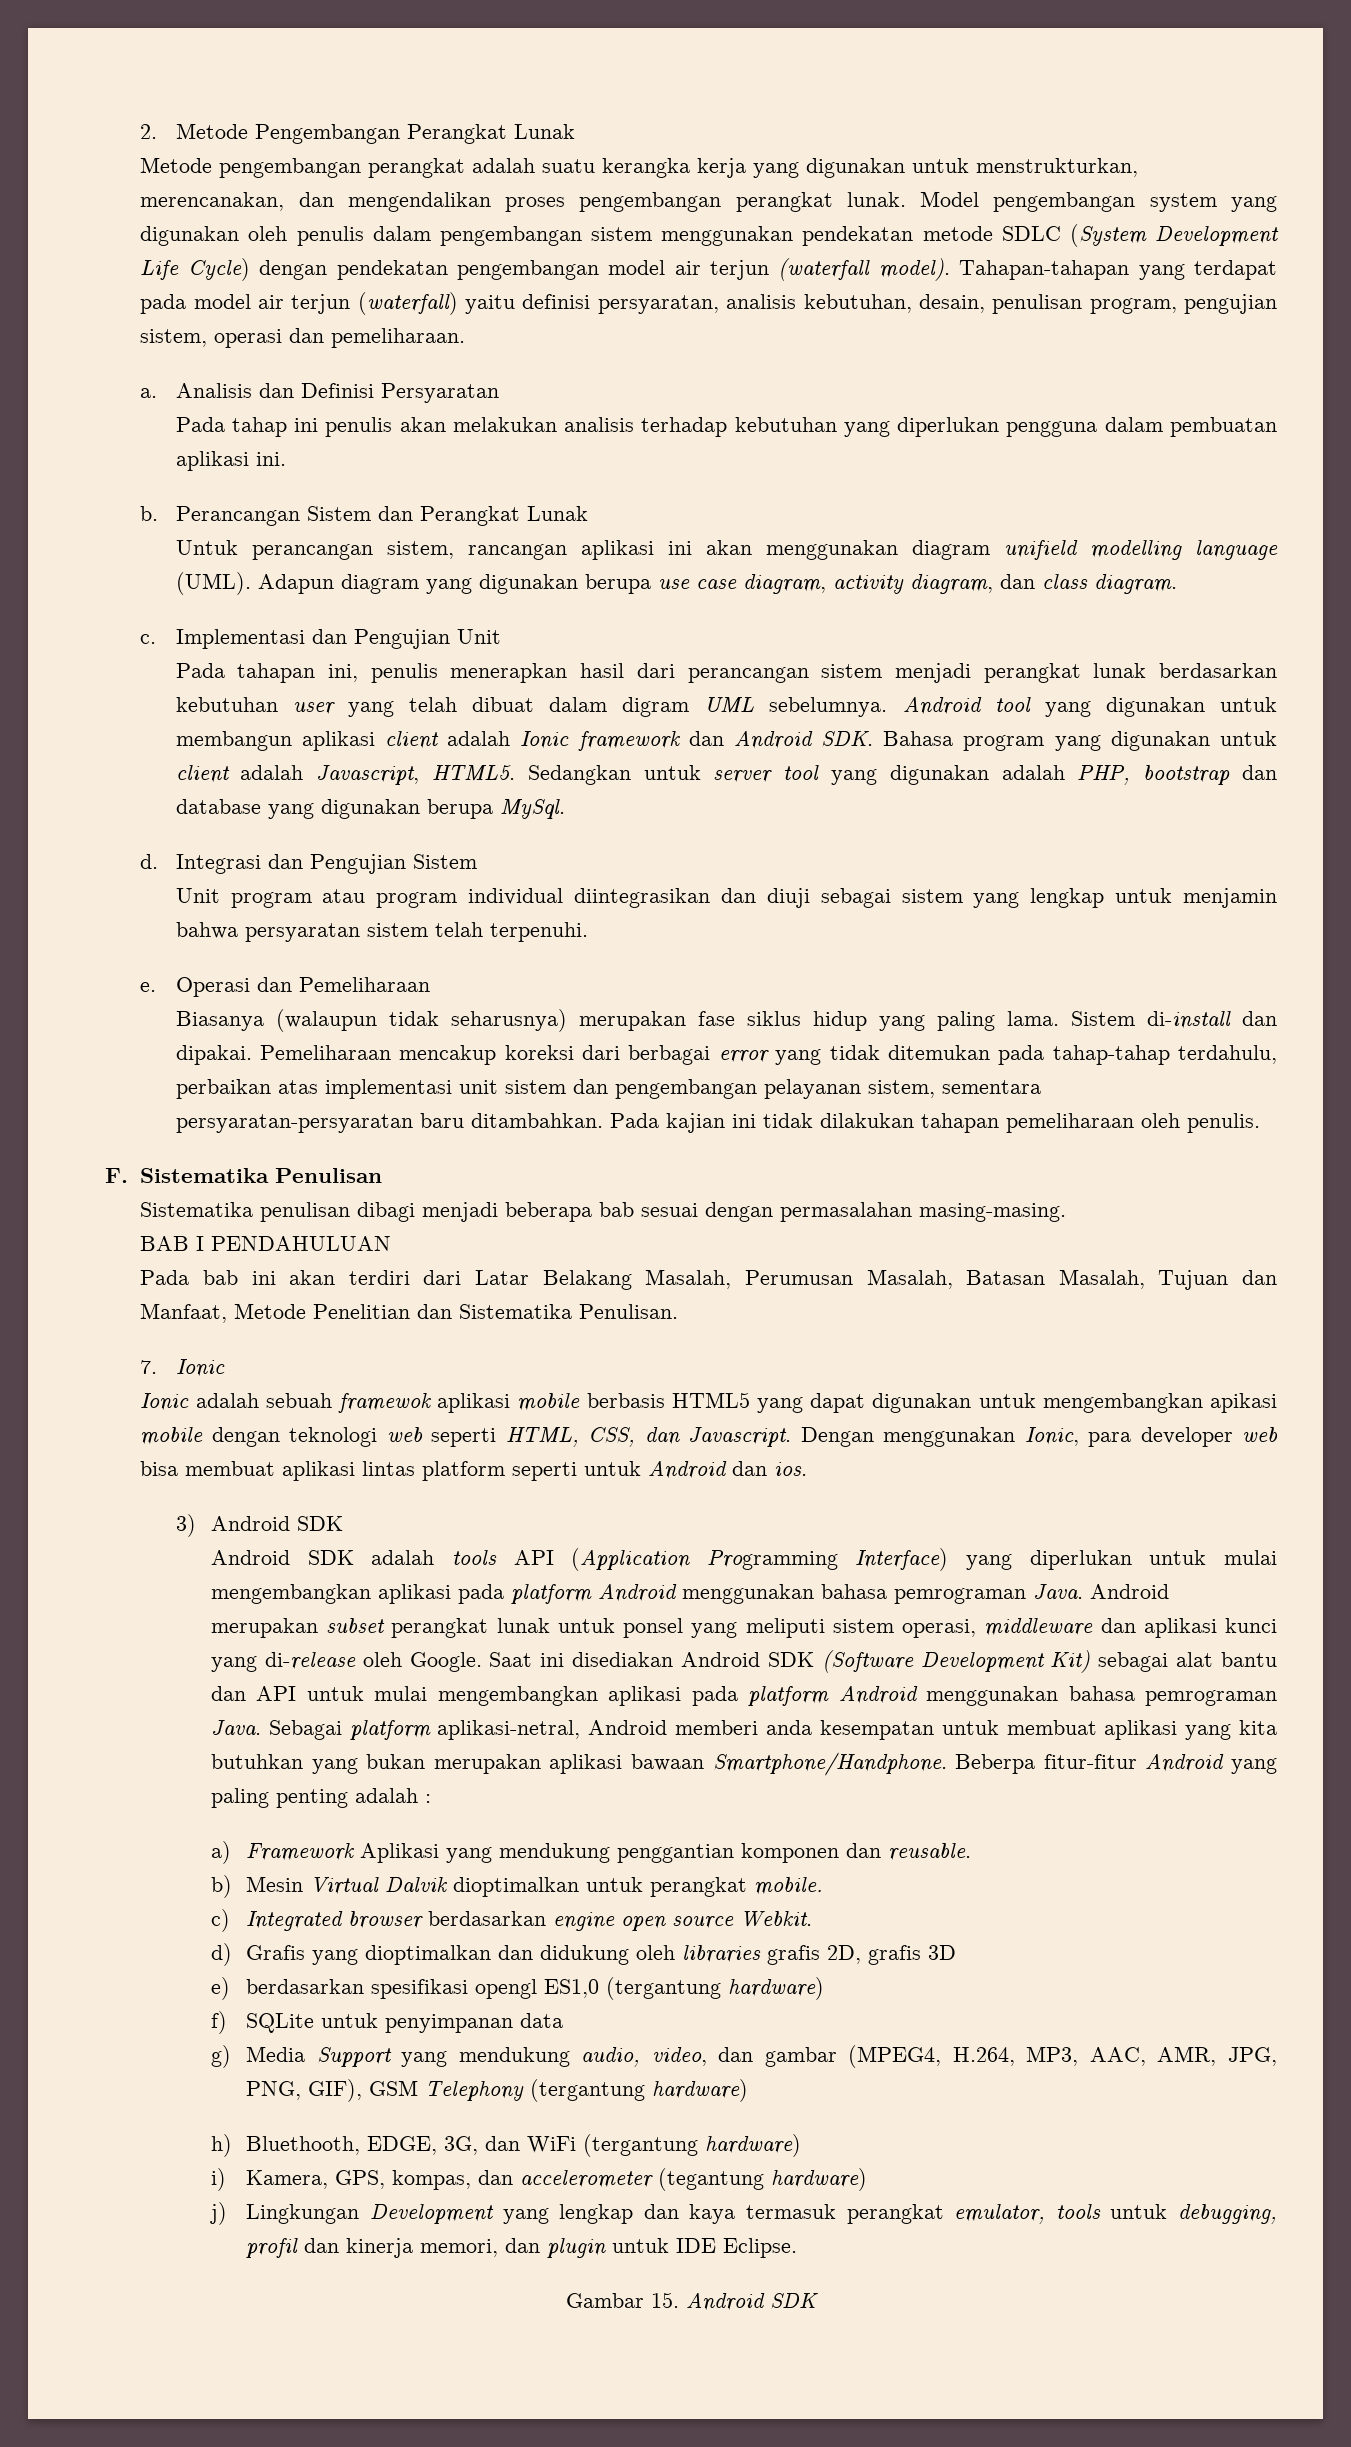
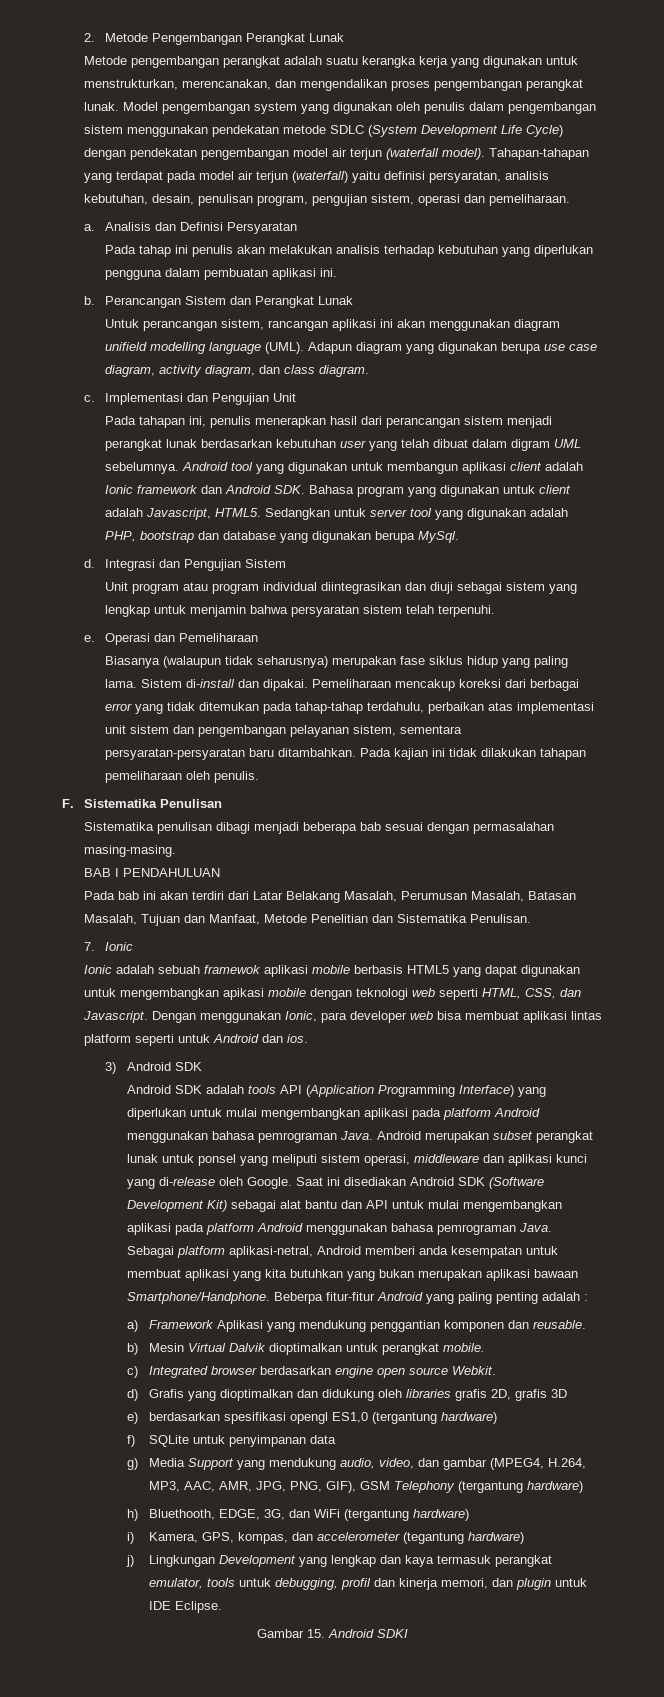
[770,2293,818,2310] SDK -> [376,1629,408,1638] SDKI

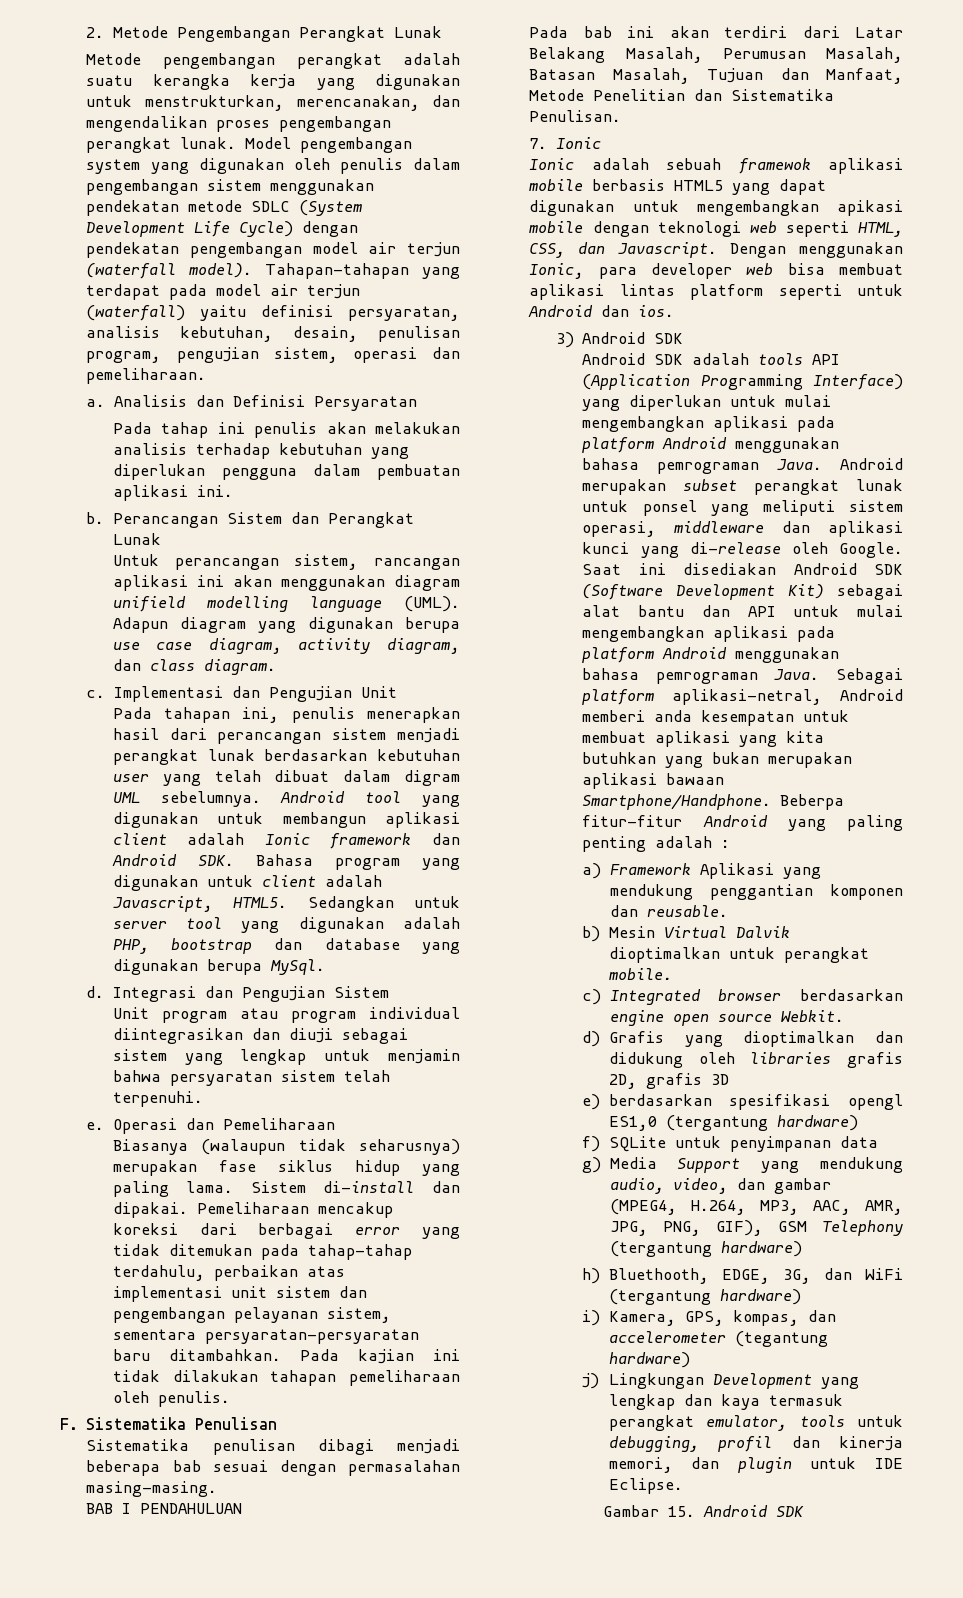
[376,1629,408,1638] SDKI -> [776,1506,804,1517] SDK

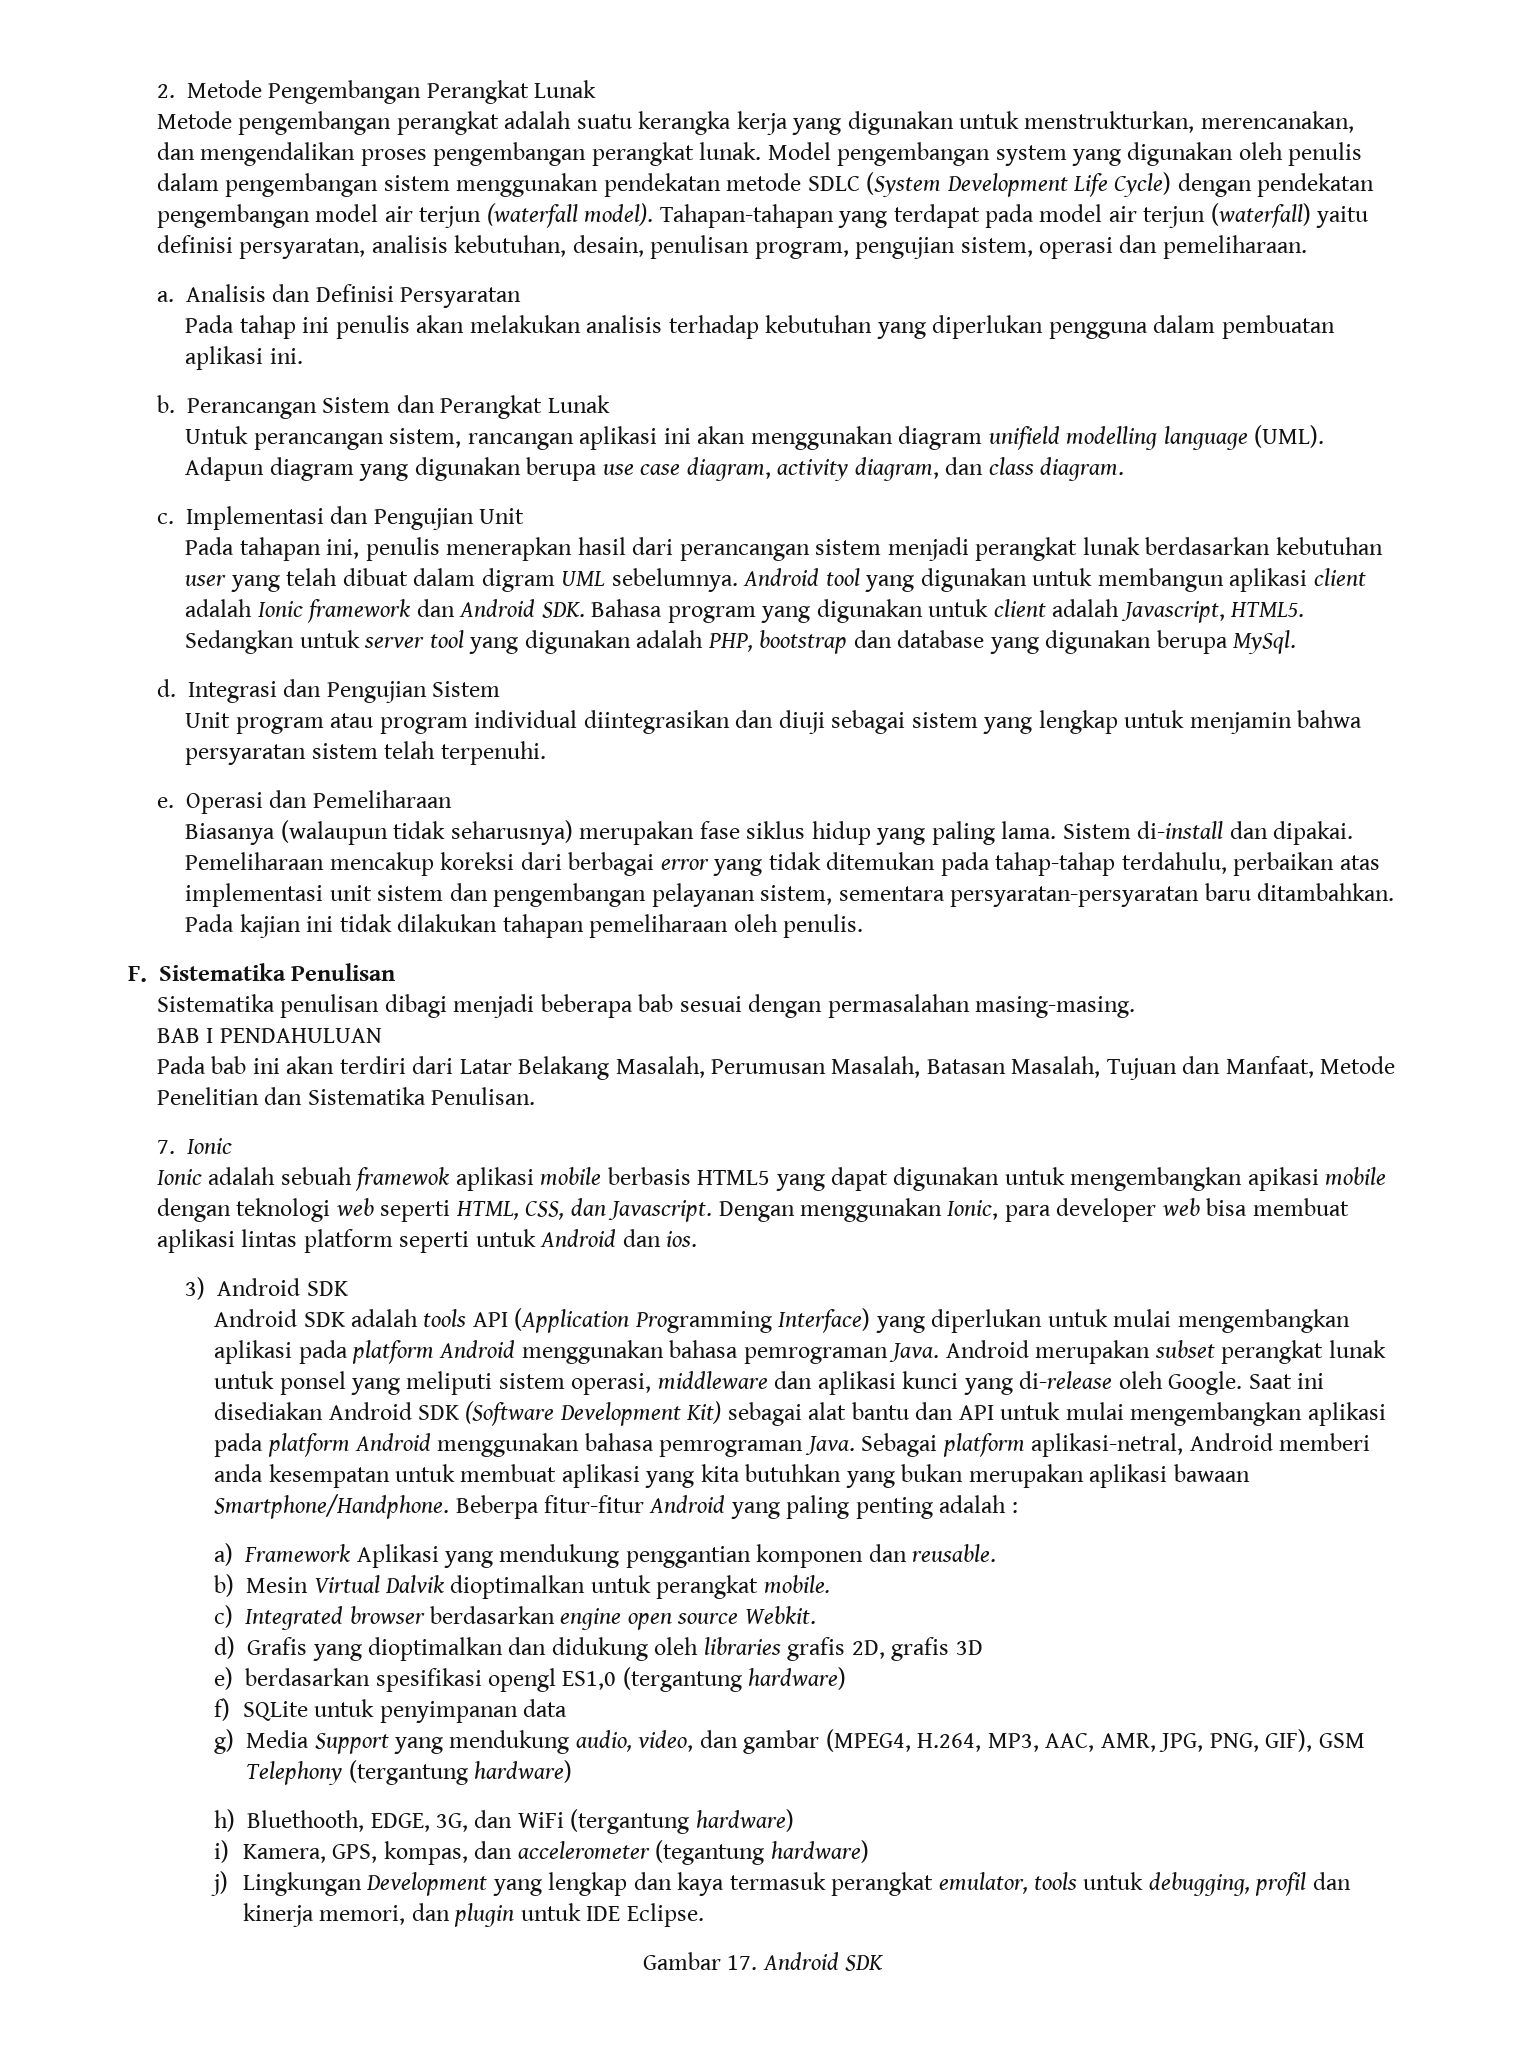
[668,1506,695,1517] 15. -> [727,1955,758,1970] 17.

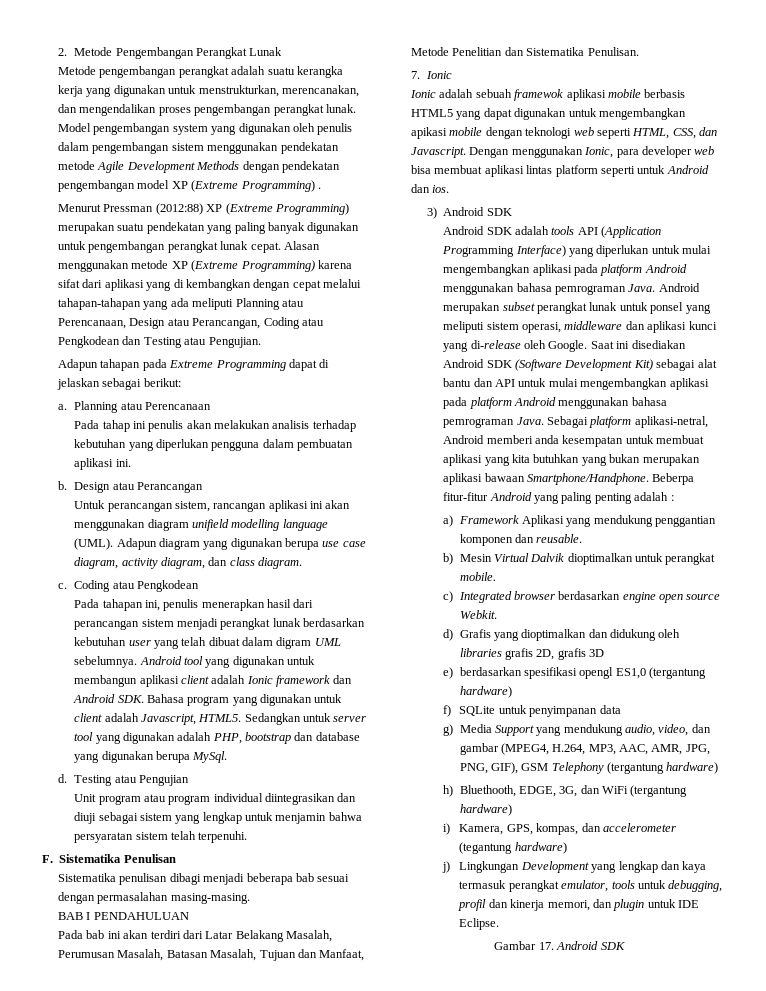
[807,172,1375,197] [156,203,1369,228] [156,235,1307,259] [156,284,522,308] SDLC (System Development Life Cycle) dengan pendekatan pengembangan model air terjun (waterfall model). Tahapan-tahapan yang terdapat pada model air terjun (waterfall) yaitu definisi persyaratan, analisis kebutuhan, desain, penulisan program, pengujian sistem, operasi dan pemeliharaan. // a. Analisis dan Definisi Persyaratan -> [97,161,340,173] [58,180,321,192] [58,203,349,215] [58,222,360,234] [58,241,320,253] [58,260,352,272] [58,279,362,291] [58,298,304,310] [58,317,324,329] [58,336,261,348] [58,359,330,371] [57,378,181,390] [58,401,211,413] Agile Development Methods dengan pendekatan pengembangan model XP (Extreme Programming) . // Menurut Pressman (2012:88) XP (Extreme Programming) merupakan suatu pendekatan yang paling banyak digunakan untuk pengembangan perangkat lunak cepat. Alasan menggunakan metode XP (Extreme Programming) karena sifat dari aplikasi yang di kembangkan dengan cepat melalui tahapan-tahapan yang ada meliputi Planning atau Perencanaan, Design atau Perancangan, Coding atau Pengkodean dan Testing atau Pengujian. // Adapun tahapan pada Extreme Programming dapat di jelaskan sebagai berikut: // a. Planning atau Perencanaan
(175, 404) none -> [74,482,135,493] Design atau
[322,395,610,419] Sistem dan Perangkat Lunak -> (203, 487) none
[185,506,525,530] Implementasi dan Pengujian Unit -> [74,580,199,592] Coding atau Pengkodean
[187,679,501,703] Integrasi dan Pengujian Sistem -> [74,775,189,786] Testing atau Pengujian
[156,790,452,814] [185,820,1354,845] [185,852,1380,876] [185,883,1395,907] [185,914,864,938] // e. Operasi dan Pemeliharaan // Biasanya (walaupun tidak seharusnya) merupakan fase siklus hidup yang paling lama. Sistem di-install dan dipakai. Pemeliharaan mencakup koreksi dari berbagai error yang tidak ditemukan pada tahap-tahap terdahulu, perbaikan atas implementasi unit sistem dan pengembangan pelayanan sistem, sementara persyaratan-persyaratan baru ditambahkan. Pada kajian ini tidak dilakukan tahapan pemeliharaan oleh penulis. -> (248, 837) none

